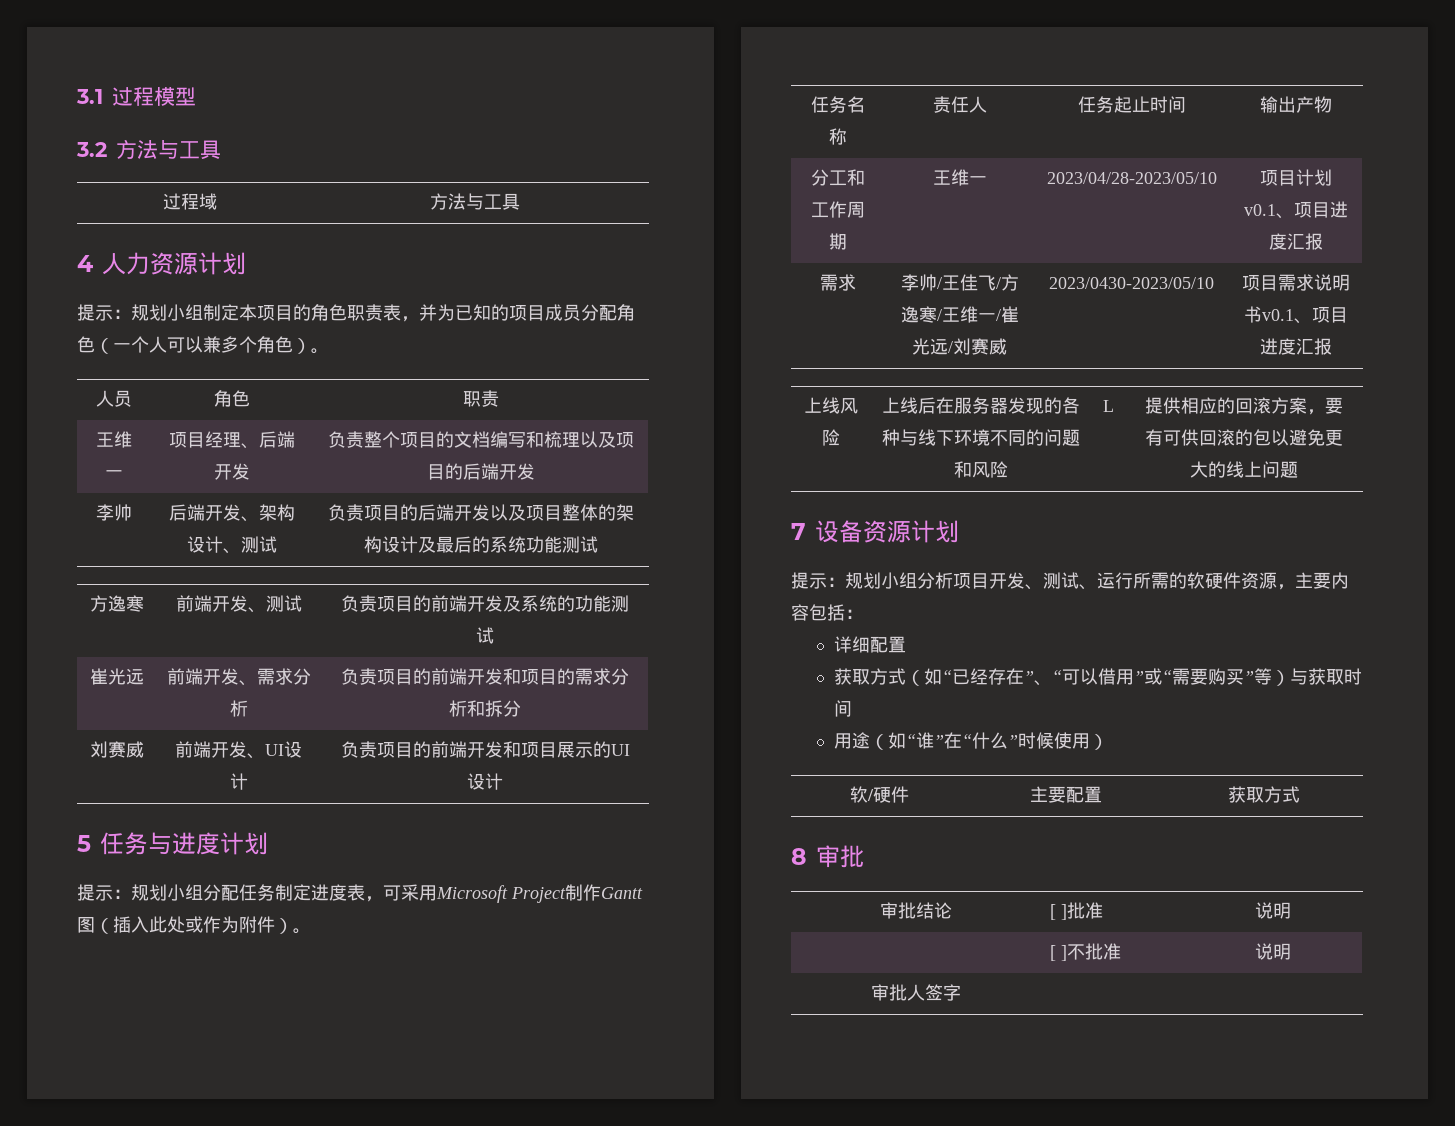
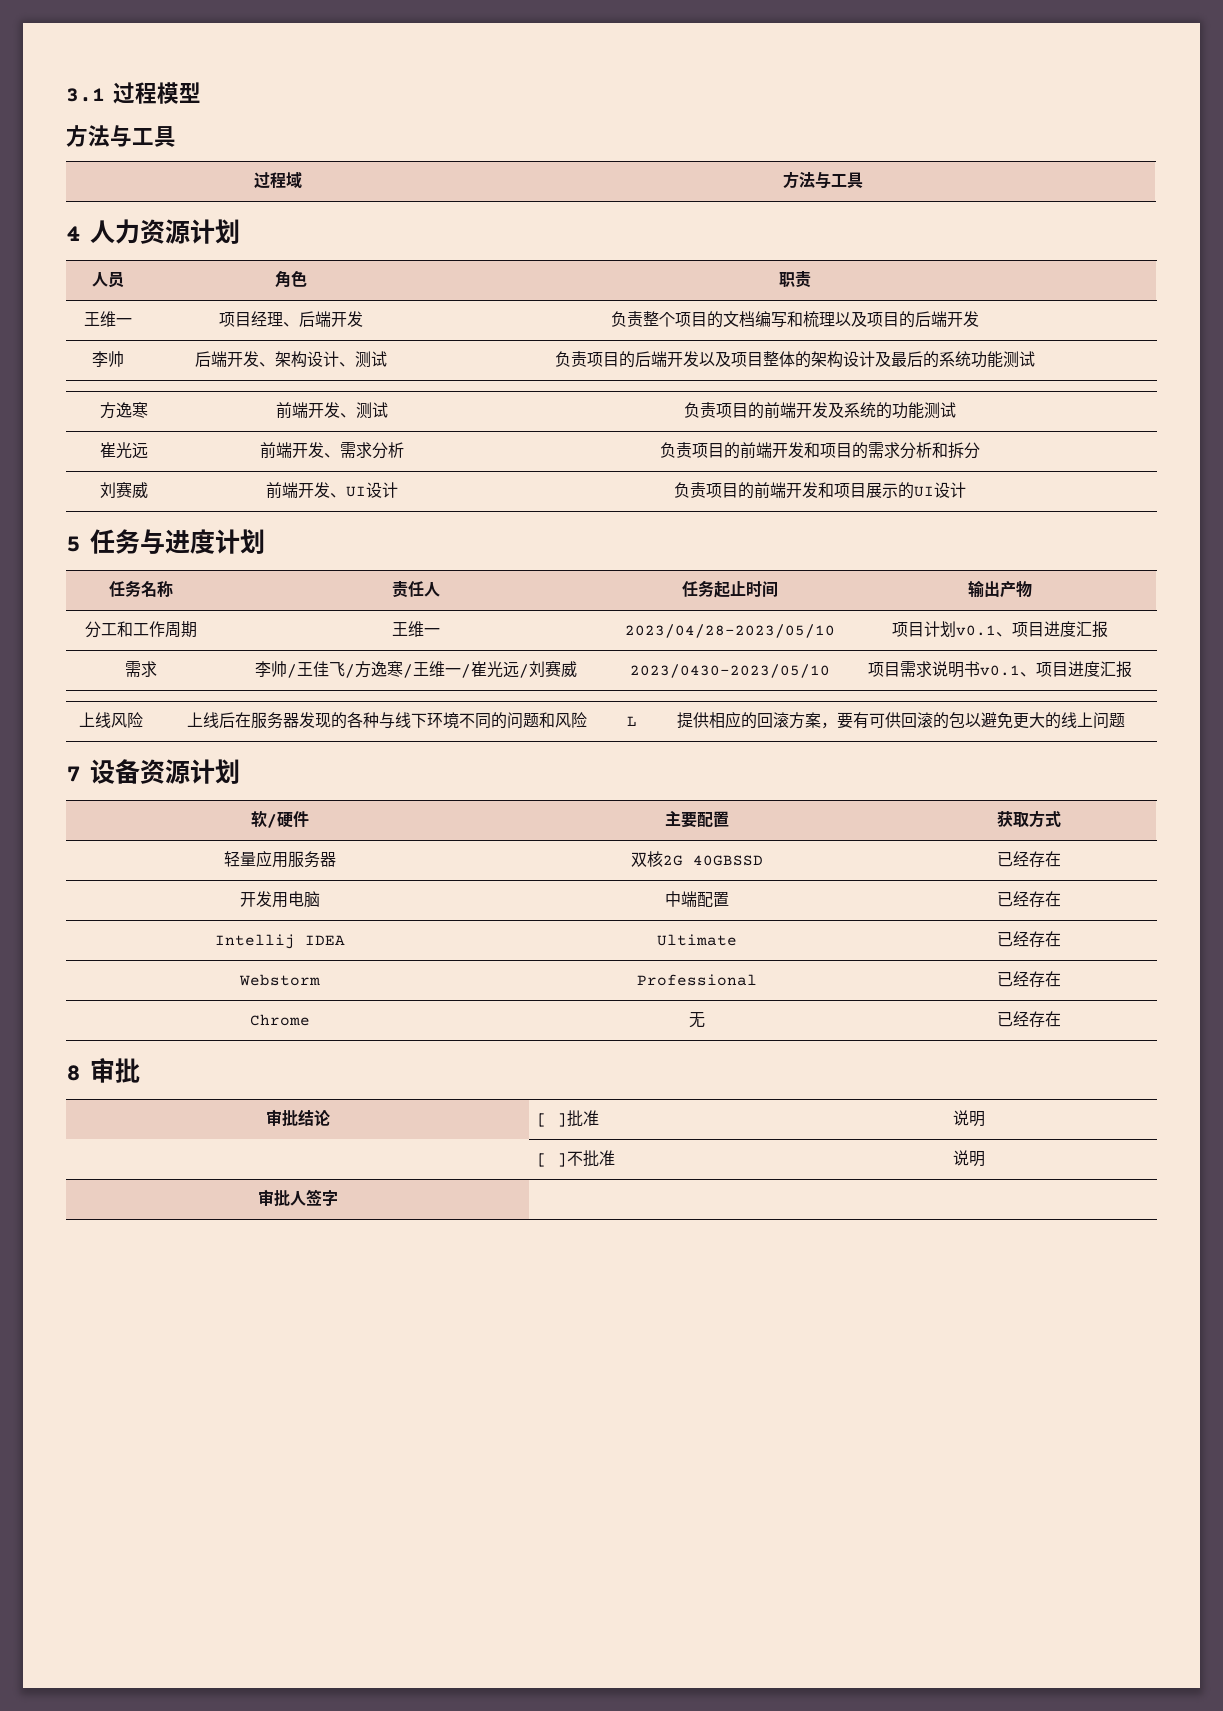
[76,142,107,157] 3.2 -> (201, 92) none
[77,304,635,322] [77,336,329,354] // 提示：规划小组制定本项目的角色职责表，并为已知的项目成员分配角色（一个人可以兼多个角色）。 -> (241, 231) none
[77,884,643,903] [77,916,311,934] // 提示：规划小组分配任务制定进度表，可采用Microsoft Project制作Gantt图（插入此处或作为附件）。 -> (266, 541) none
[791,572,1349,590] [791,604,863,621] [833,636,906,653] [833,668,1362,686] [833,700,852,717] [833,732,1108,750] // 提示：规划小组分析项目开发、测试、运行所需的软硬件资源，主要内容包括： // 详细配置 // 获取方式（如“已经存在”、“可以借用”或“需要购买”等）与获取时间 // 用途（如“谁”在“什么”时候使用） -> (241, 771) none
(1300, 794) none -> [223,850,336,868] [630,851,763,867] [996,851,1061,867] [239,891,320,908] [664,891,729,907] [996,891,1061,907] [214,934,345,949] [656,934,737,946] [996,931,1061,947] [238,974,320,986] [636,974,757,986] [996,971,1061,987] [249,1014,310,1026] [688,1012,705,1028] [996,1011,1061,1027] // 轻量应用服务器 | 双核2G 40GBSSD | 已经存在 // 开发用电脑 | 中端配置 | 已经存在 // Intellij IDEA | Ultimate | 已经存在 // Webstorm | Professional | 已经存在 // Chrome | 无 | 已经存在

